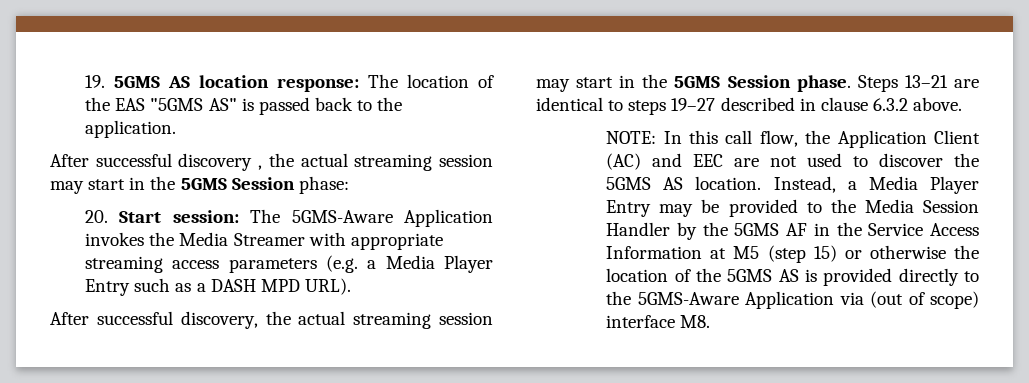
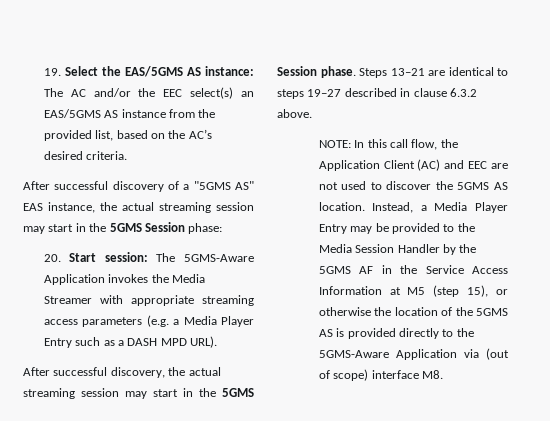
[114,74,494,92] [85,97,403,115] [85,120,177,138] [50,153,263,171] 5GMS AS location response: The location of the EAS "5GMS AS" is passed back to the application. // After successful discovery , -> [64,66,254,77] [43,87,255,99] [43,109,216,118] [43,129,212,141] [43,151,128,160] [23,181,255,192] [23,202,95,213] Select the EAS/5GMS AS instance: The AC and/or the EEC select(s) an EAS/5GMS AS instance from the provided list, based on the AC’s desired criteria. // After successful discovery of a "5GMS AS" EAS instance,
[813,245,837,262] 15) -> [467,285,489,297] 15),

